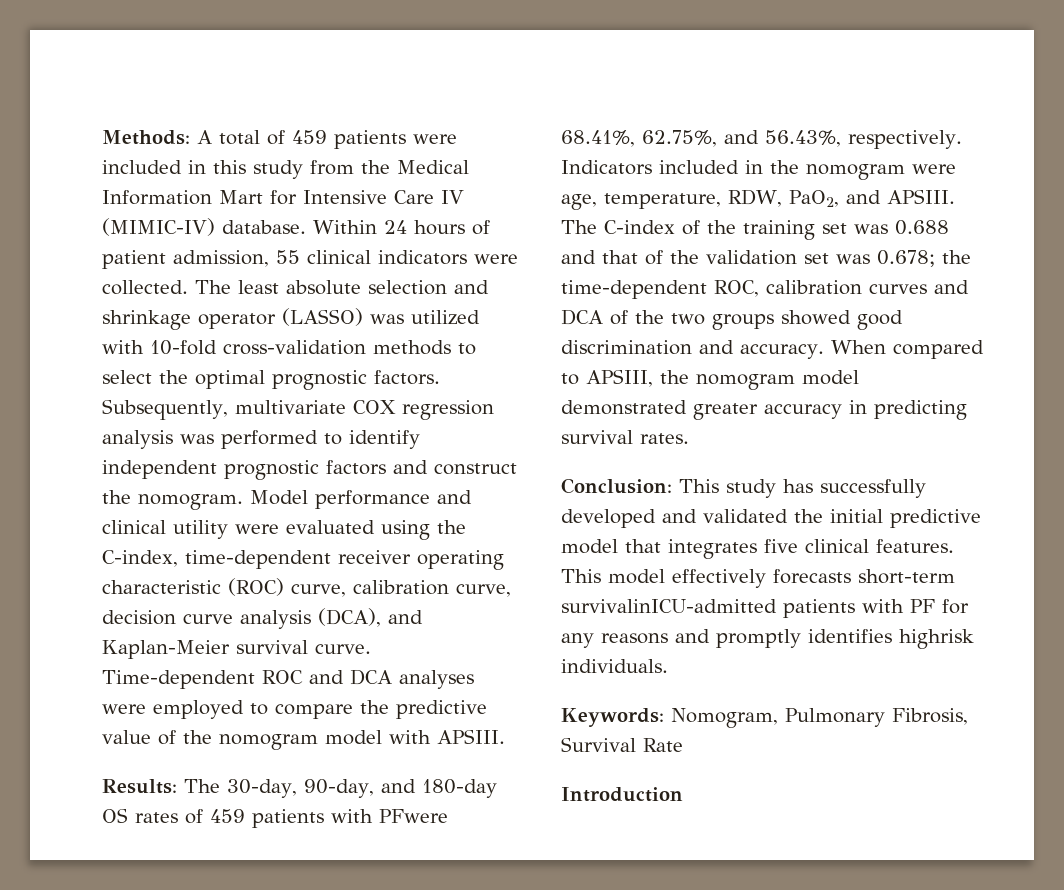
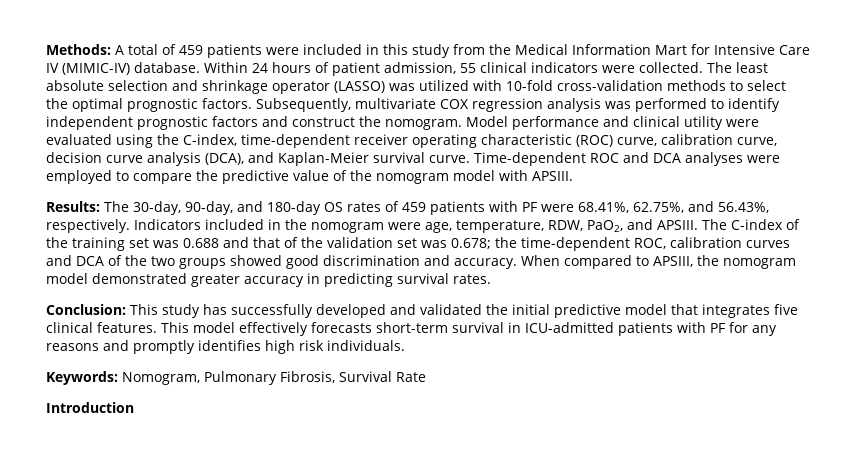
[379,809,448,823] PFwere -> [522,202,574,212] PF were
[561,599,777,613] survivalinICU-admitted -> [452,322,614,333] survival in ICU-admitted
[899,629,974,649] highrisk -> [265,340,324,354] high risk

